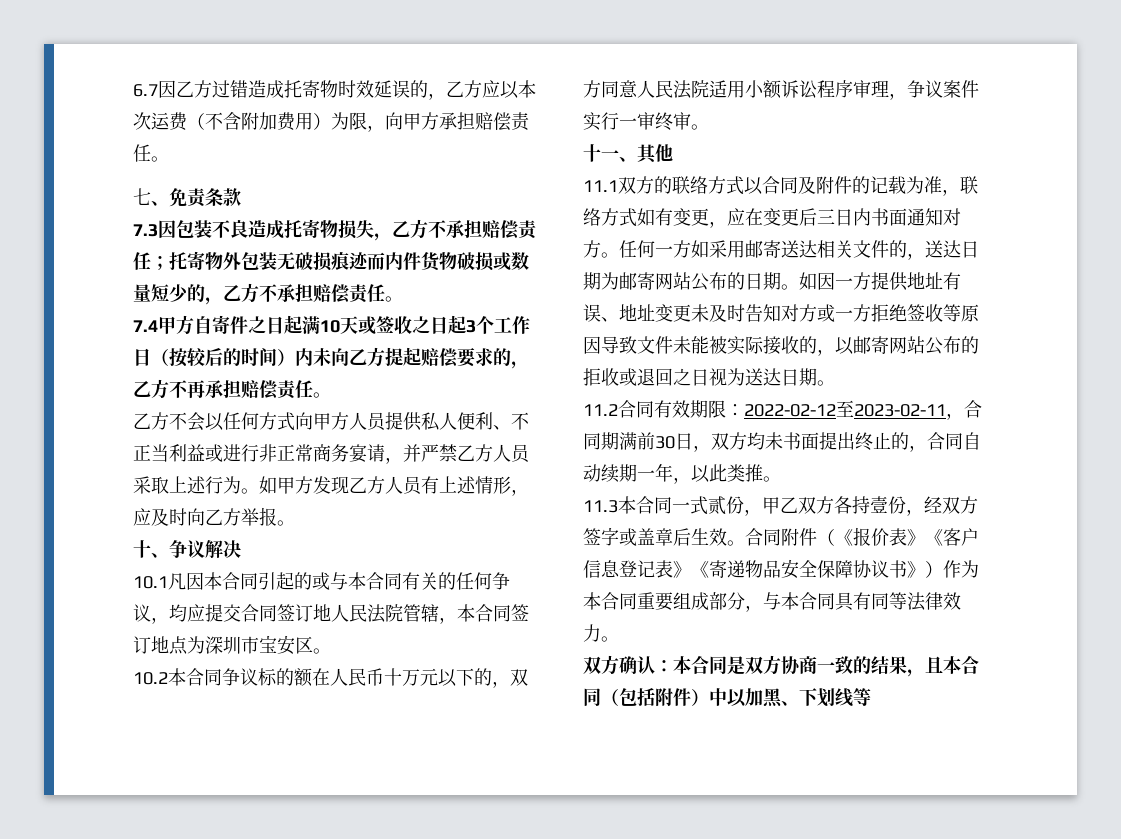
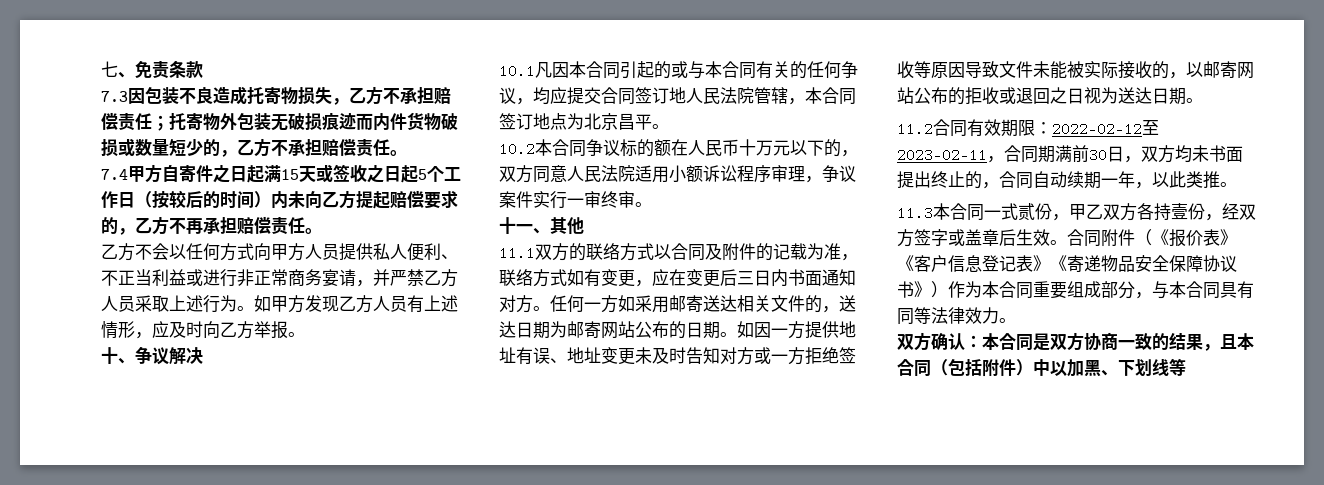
[133,80,536,100] [133,112,530,132] [133,144,169,162] 6.7因乙方过错造成托寄物时效延误的，乙方应以本次运费（不含附加费用）为限，向甲方承担赔偿责任。 // -> (101, 69) none
[320,320,340,333] 10 -> [281,169,299,180] 15
[466,320,476,333] 3 -> [418,169,427,180] 5
[205,635,313,655] 深圳市宝安区 -> [584,113,652,130] 北京昌平

